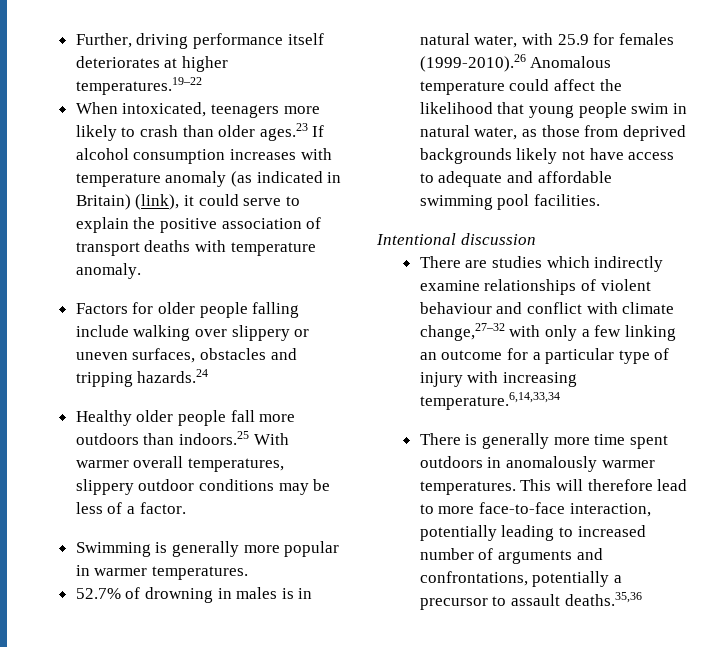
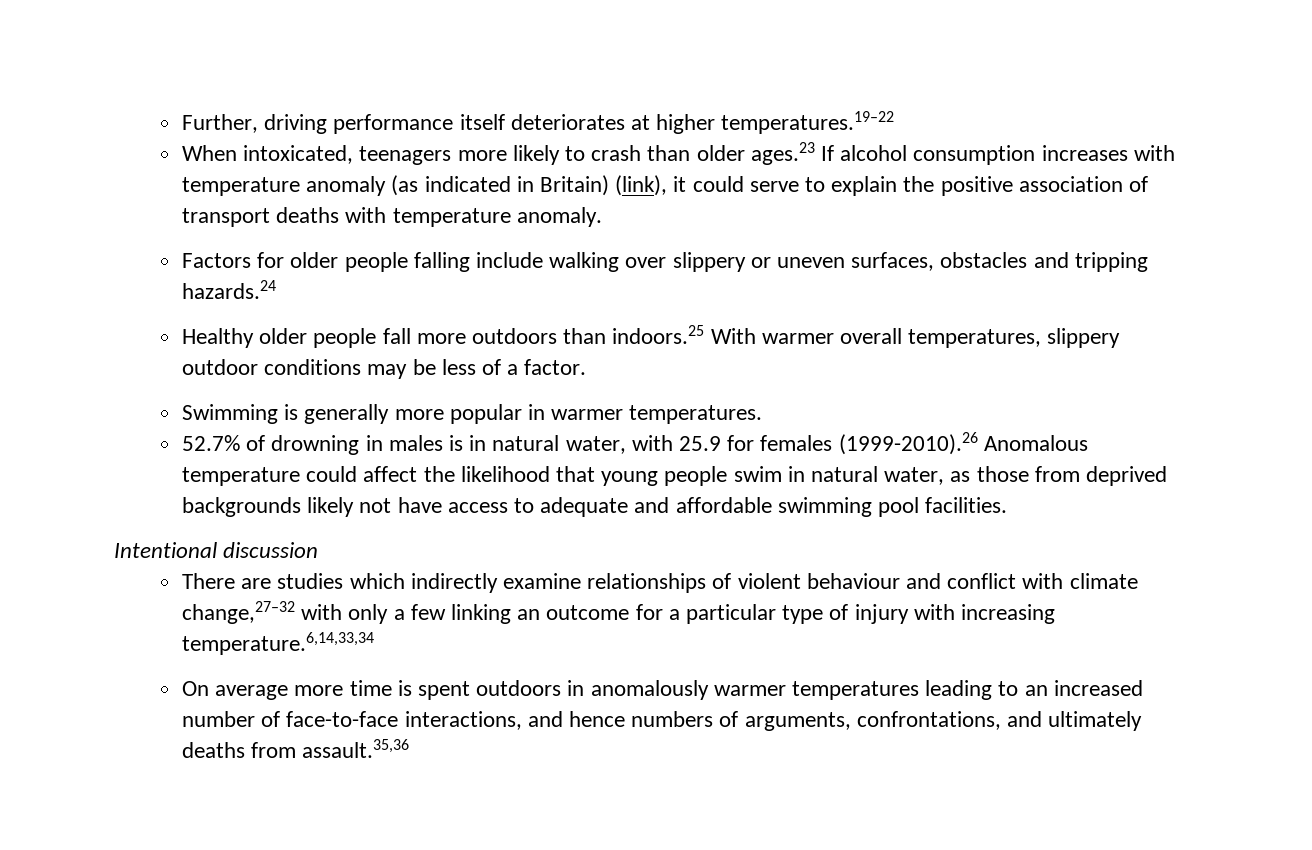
[419,433,549,449] There is generally -> [181,681,289,700] On average
(626, 439) none -> [397,680,412,696] is
[419,479,688,495] [419,502,651,517] [419,525,497,541] temperatures. This will therefore lead to more face-to-face interaction, potentially -> [792,681,920,700] temperatures
(573, 532) none -> [1024,685,1048,696] an
[497,548,603,564] [419,571,622,587] [419,592,642,610] arguments and confrontations, potentially a precursor to assault deaths.35,36 -> [286,711,1143,731] [181,739,410,758] face-to-face interactions, and hence numbers of arguments, confrontations, and ultimately deaths from assault.35,36

